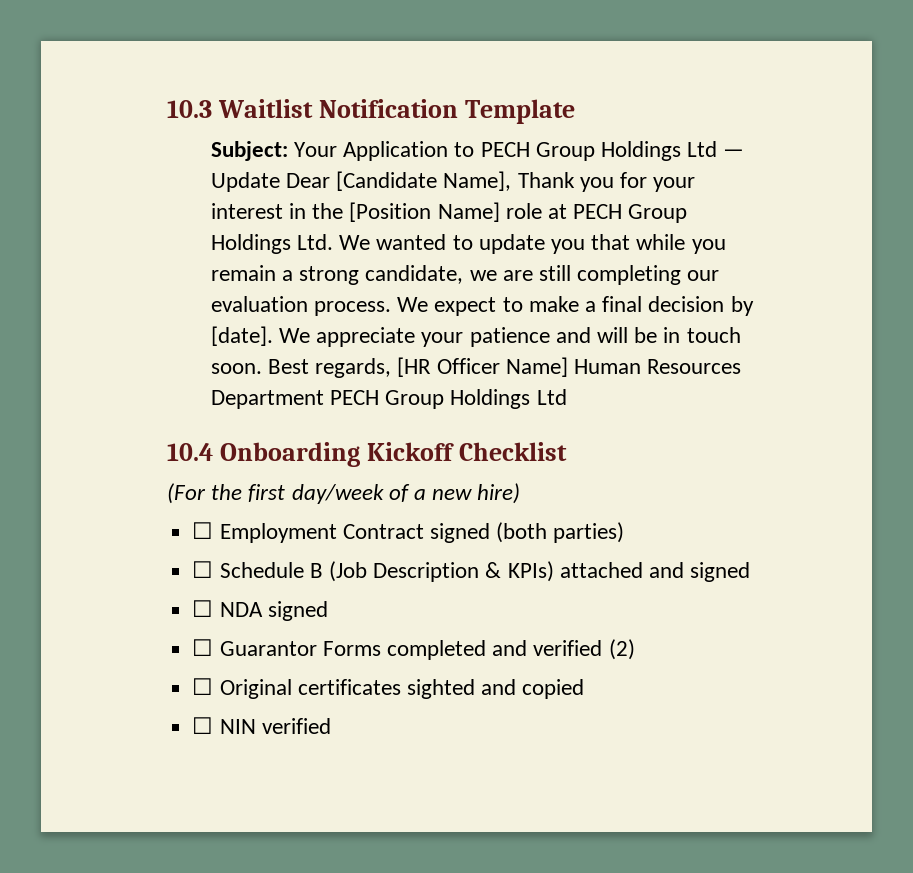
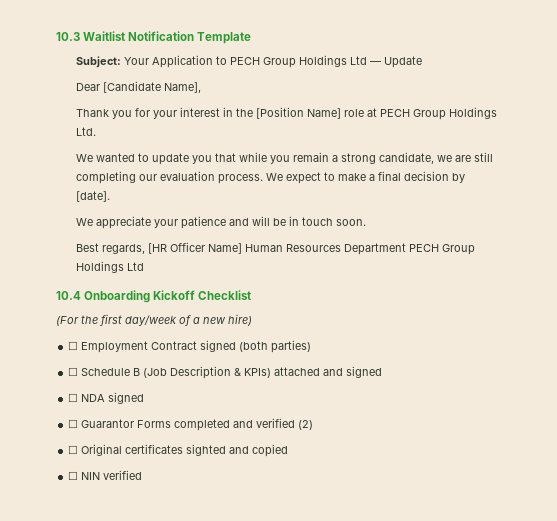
(280, 182) none -> (423, 62) //
(512, 181) none -> (202, 87) //
(333, 242) none -> (97, 131) //
(273, 336) none -> (111, 196) //
(262, 368) none -> (367, 222) //

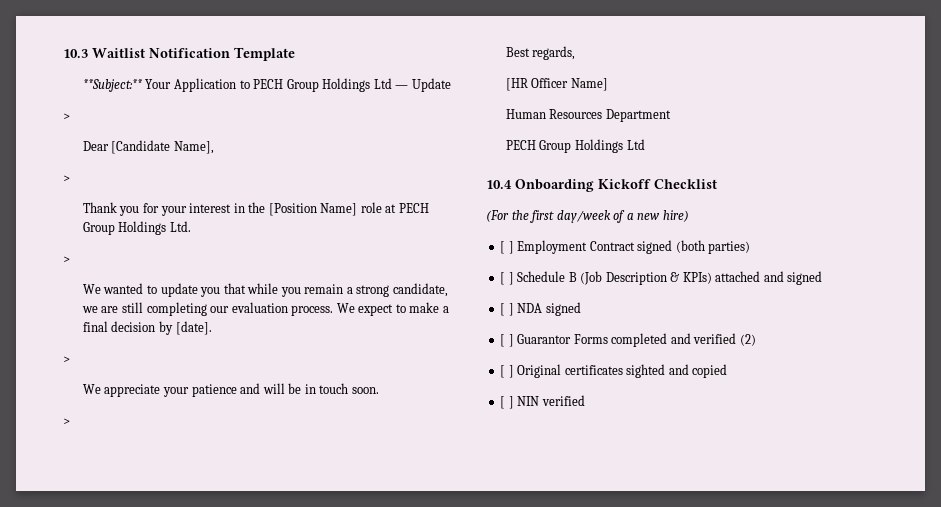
[76,56,122,68] Subject: -> [82,79,143,92] **Subject:**
(423, 62) none -> [63,113,70,120] // >
(202, 87) none -> [63,175,70,182] // >
(97, 131) none -> [63,256,70,263] // >
(111, 196) none -> [63,356,70,363] // >
(367, 222) none -> [63,418,70,425] // >
(146, 249) none -> (576, 53) //
(243, 248) none -> (609, 84) //
(407, 249) none -> (672, 115) //
[68,341,79,350] ☐ -> [500,241,514,254] [ ]
[68,367,79,376] ☐ -> [500,272,514,285] [ ]
[68,393,79,402] ☐ -> [500,303,514,316] [ ]
[68,419,79,428] ☐ -> [500,334,514,347] [ ]
[68,445,79,454] ☐ -> [500,365,514,378] [ ]
[68,471,79,480] ☐ -> [500,396,514,409] [ ]

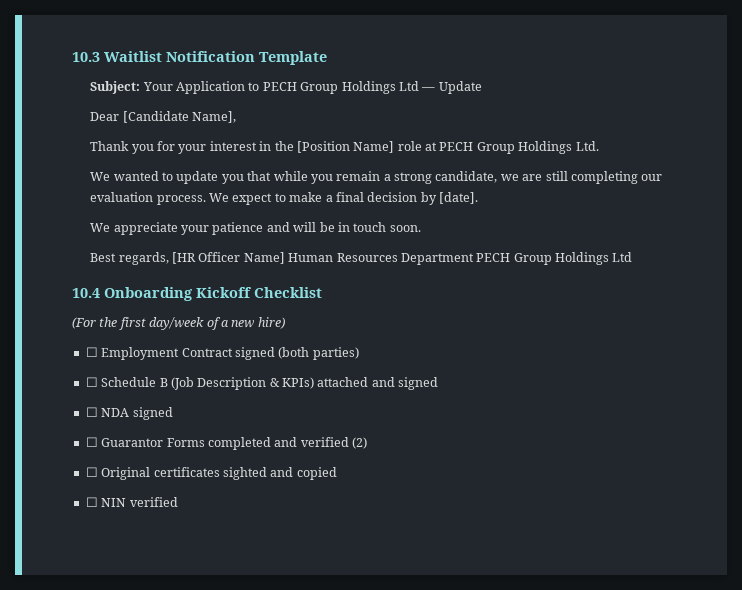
[82,79,143,92] **Subject:** -> [90,81,141,94] Subject:
[63,113,70,120] // > -> (482, 87) none
[63,175,70,182] // > -> (237, 117) none
[63,256,70,263] // > -> (599, 146) none
[63,356,70,363] // > -> (479, 198) none
[63,418,70,425] // > -> (421, 228) none
(576, 53) // -> (169, 258) none
(609, 84) // -> (285, 258) none
(672, 115) // -> (474, 259) none
[500,241,514,254] [ ] -> [85,347,98,357] ☐
[500,272,514,285] [ ] -> [85,377,98,387] ☐
[500,303,514,316] [ ] -> [85,407,98,417] ☐
[500,334,514,347] [ ] -> [85,437,98,447] ☐
[500,365,514,378] [ ] -> [85,467,98,477] ☐
[500,396,514,409] [ ] -> [85,497,98,507] ☐

